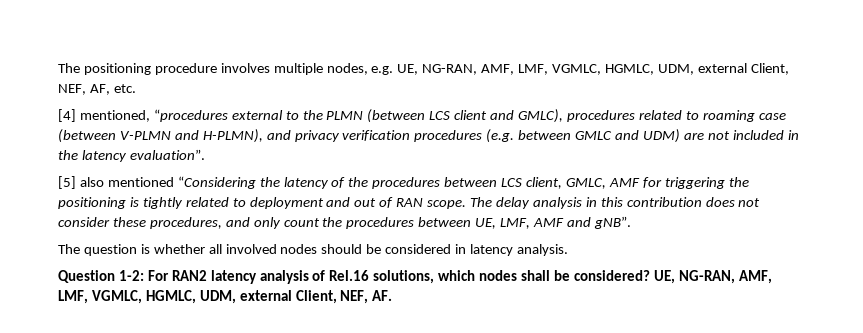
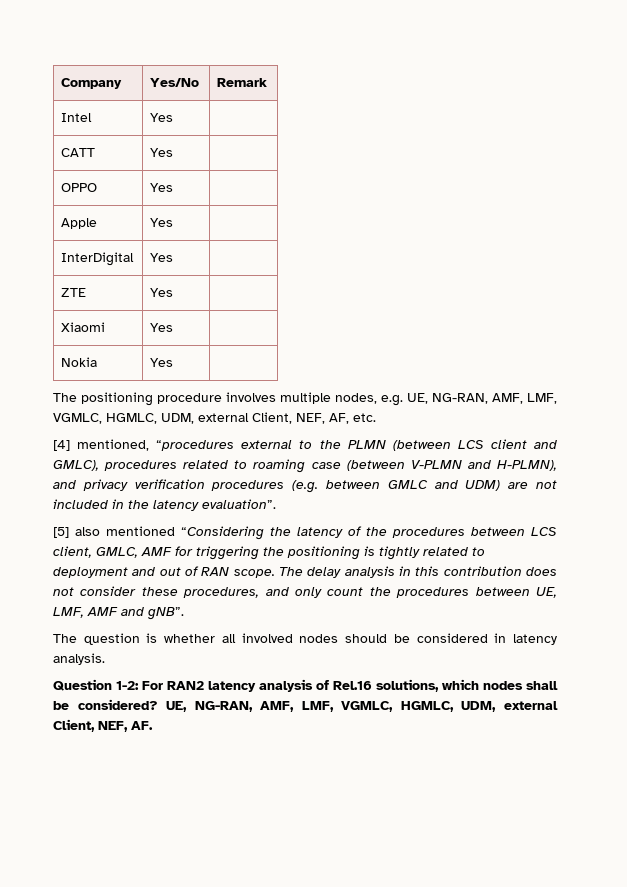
(58, 68) none -> [61,78,123,89] [150,78,200,87] [217,78,268,87] [61,113,93,122] [150,113,174,122] [61,148,96,157] [150,148,174,157] [61,183,98,192] [150,183,174,192] [61,218,98,229] [150,218,174,227] [61,252,135,266] [150,253,174,262] [61,288,87,297] [150,288,174,297] [61,322,106,332] [150,323,174,332] [61,357,98,367] [150,358,174,367] Company | Yes/No | Remark // Intel | Yes | // CATT | Yes | // OPPO | Yes | // Apple | Yes | // InterDigital | Yes | // ZTE | Yes | // Xiaomi | Yes | // Nokia | Yes | //

